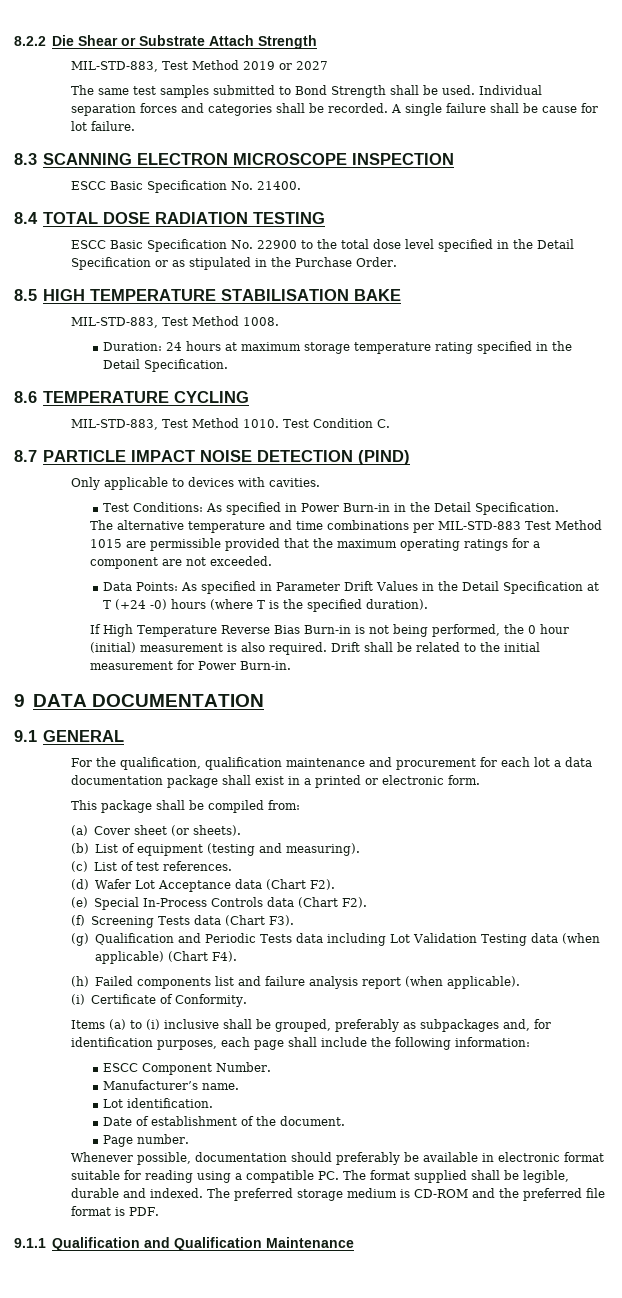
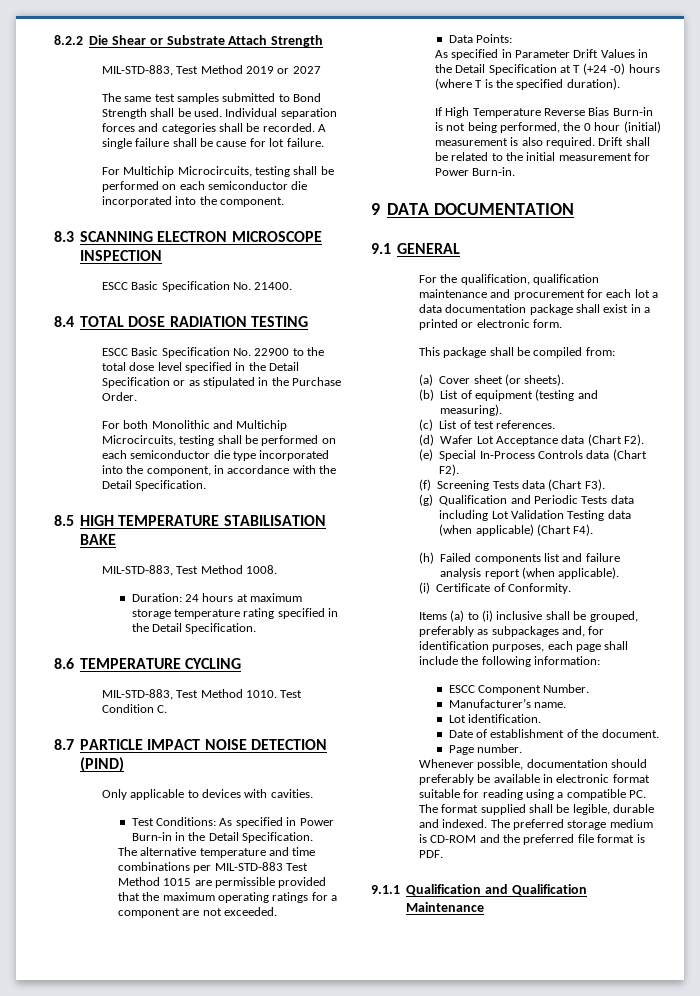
(136, 126) none -> [101,166,334,177] [101,181,308,192] [101,196,285,207] // For Multichip Microcircuits, testing shall be performed on each semiconductor die incorporated into the component.
(398, 262) none -> [101,420,288,431] [101,435,336,446] [101,450,330,461] [101,465,337,476] [101,480,207,491] // For both Monolithic and Multichip Microcircuits, testing shall be performed on each semiconductor die type incorporated into the component, in accordance with the Detail Specification.
(179, 586) none -> (513, 38) //

